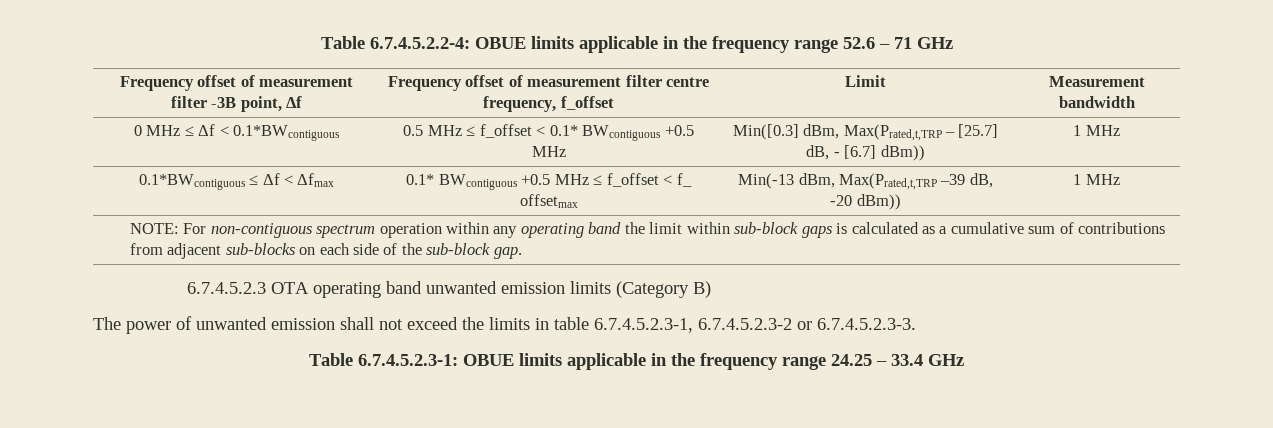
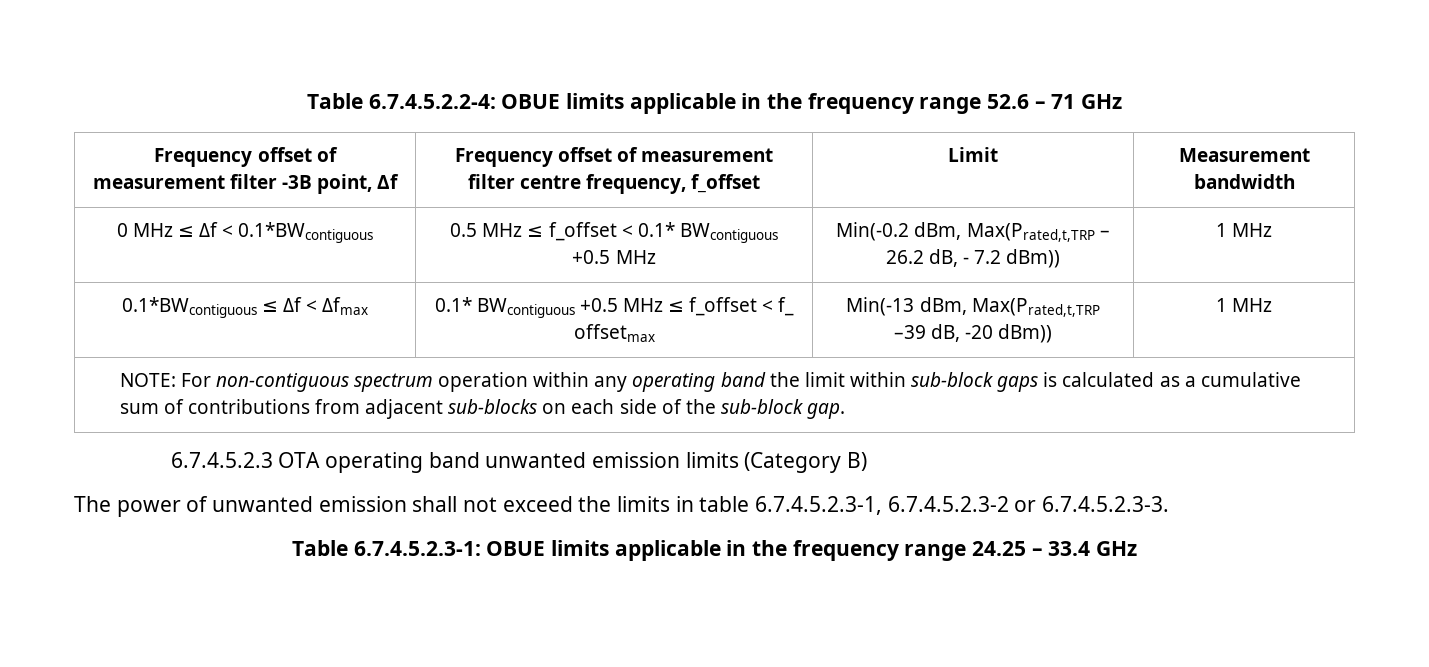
[732,124,799,140] Min([0.3] -> [836,222,910,241] Min(-0.2
[958,124,999,138] [25.7] -> [885,250,924,264] 26.2
[844,145,877,159] [6.7] -> [974,250,1002,264] 7.2

